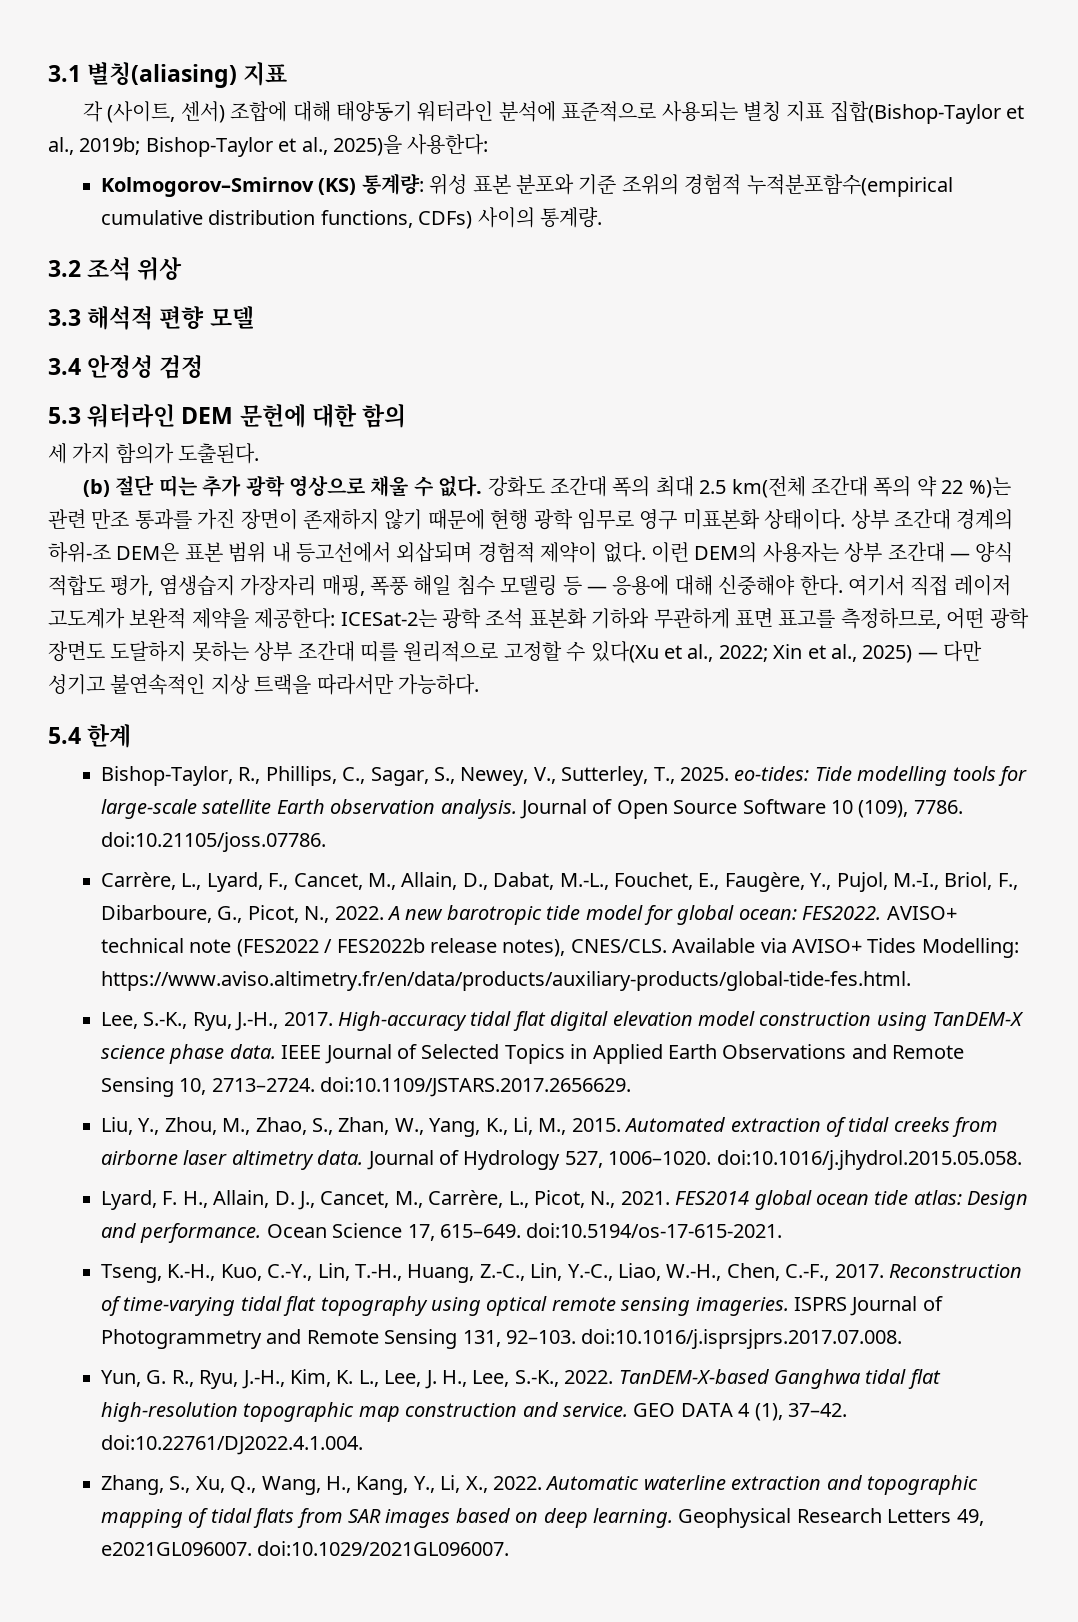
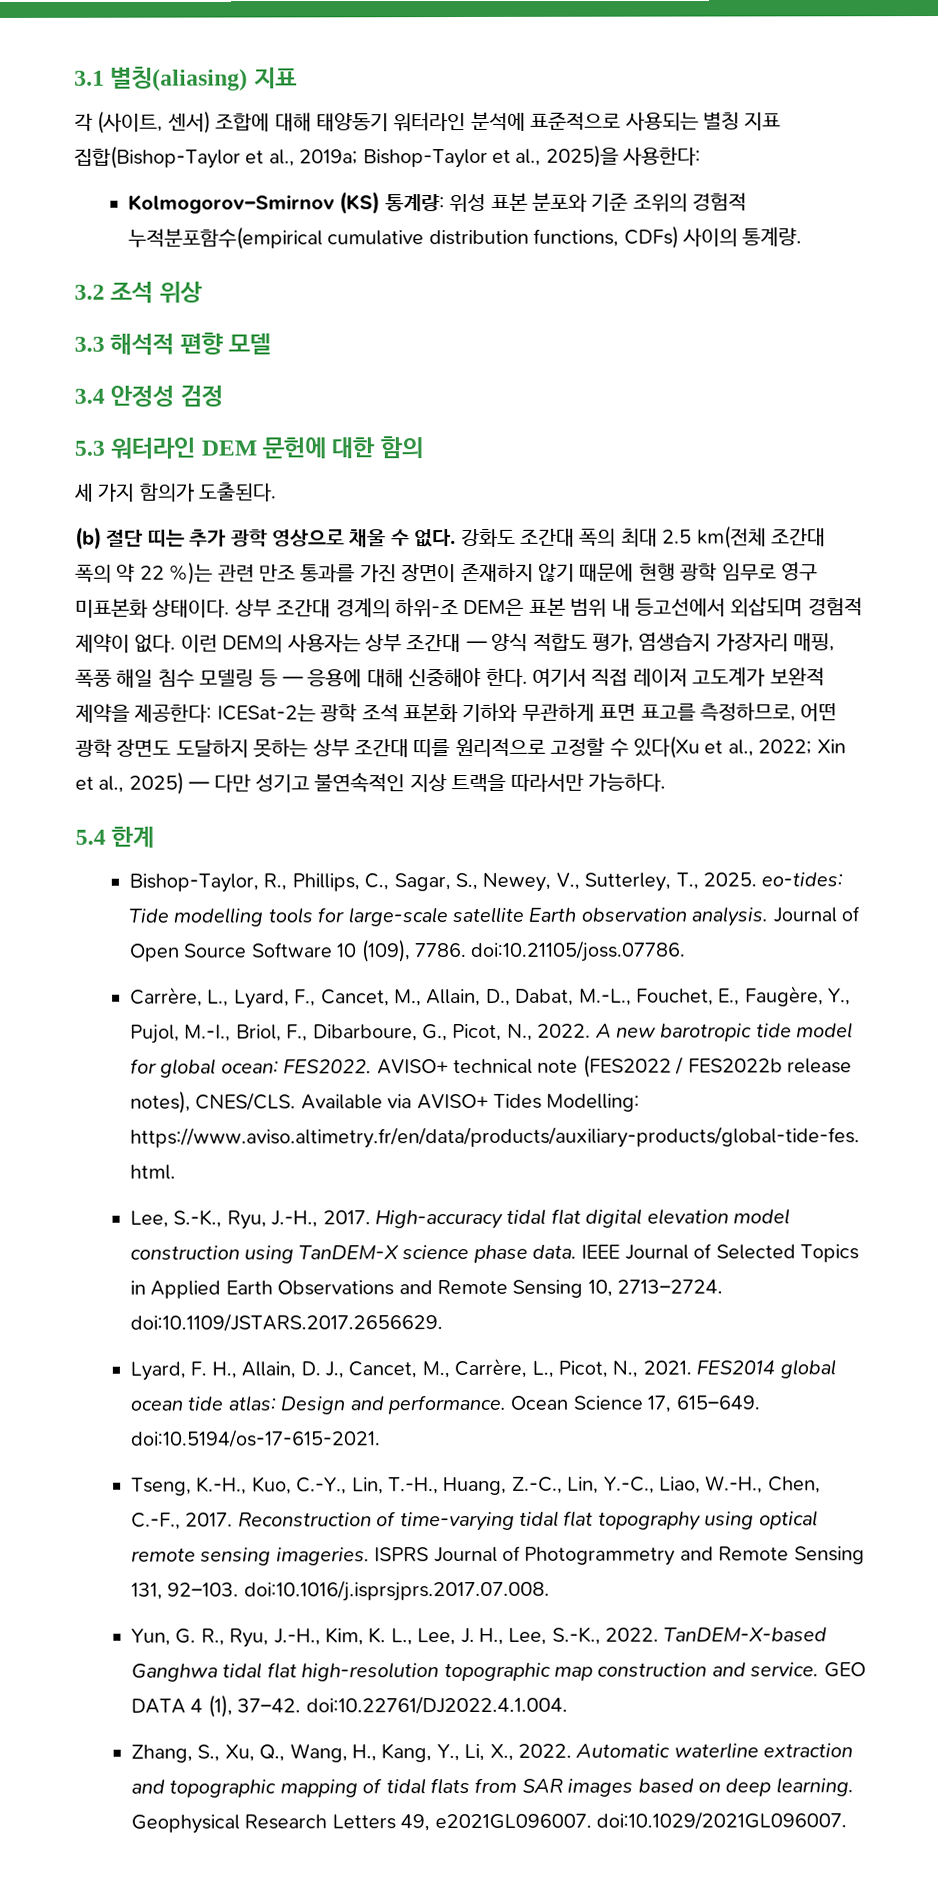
[79,137,141,155] 2019b; -> [299,149,359,165] 2019a;
[101,1117,999,1137] [101,1150,1022,1170] // Liu, Y., Zhou, M., Zhao, S., Zhan, W., Yang, K., Li, M., 2015. Automated extraction of tidal creeks from airborne laser altimetry data. Journal of Hydrology 527, 1006–1020. doi:10.1016/j.jhydrol.2015.05.058. -> (443, 1322) none

